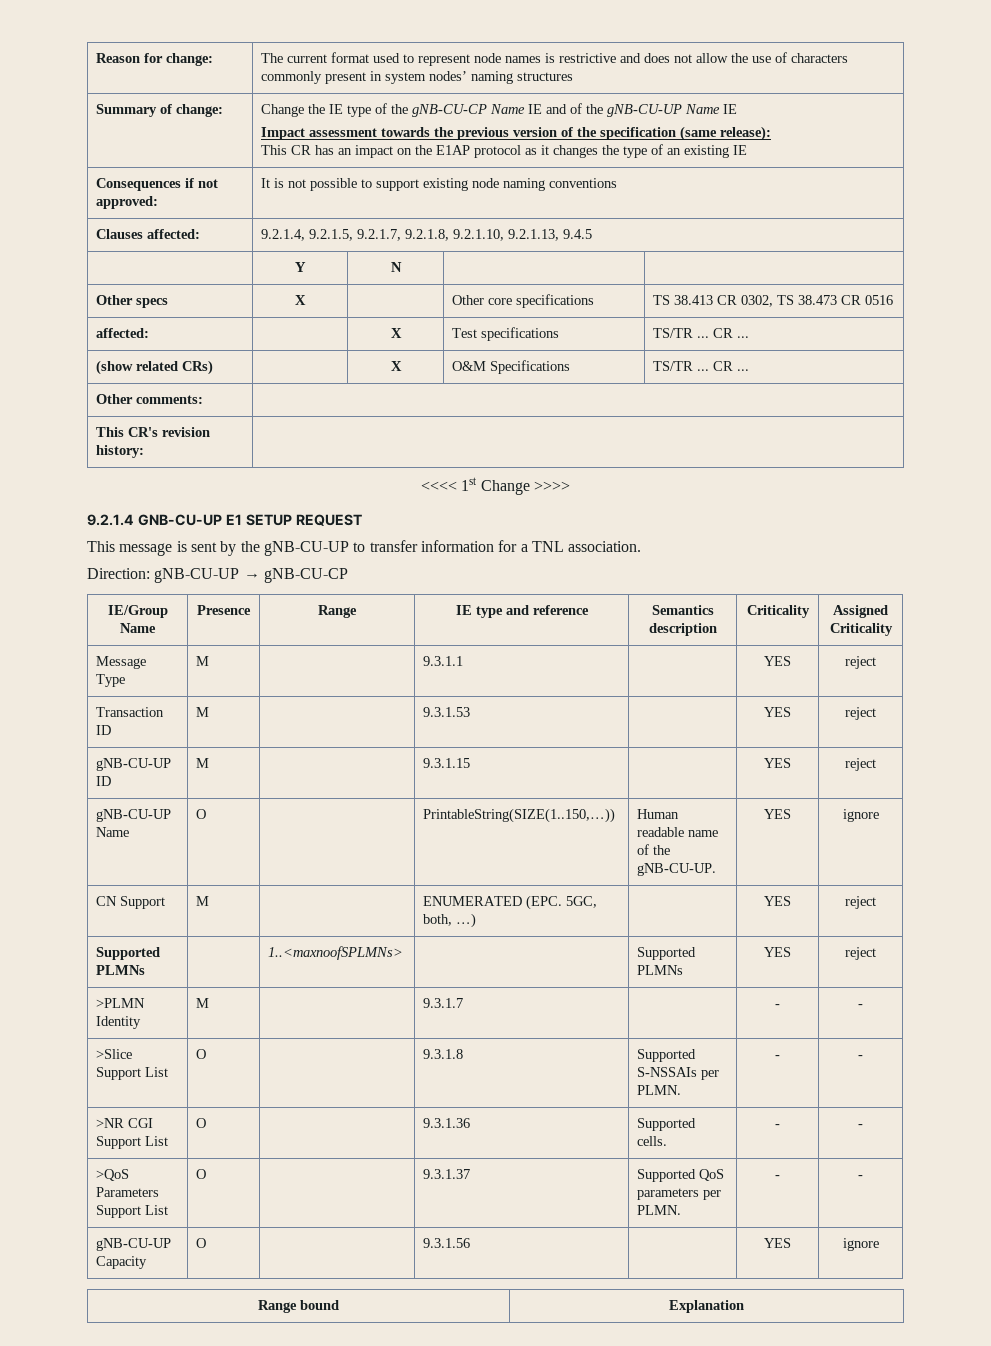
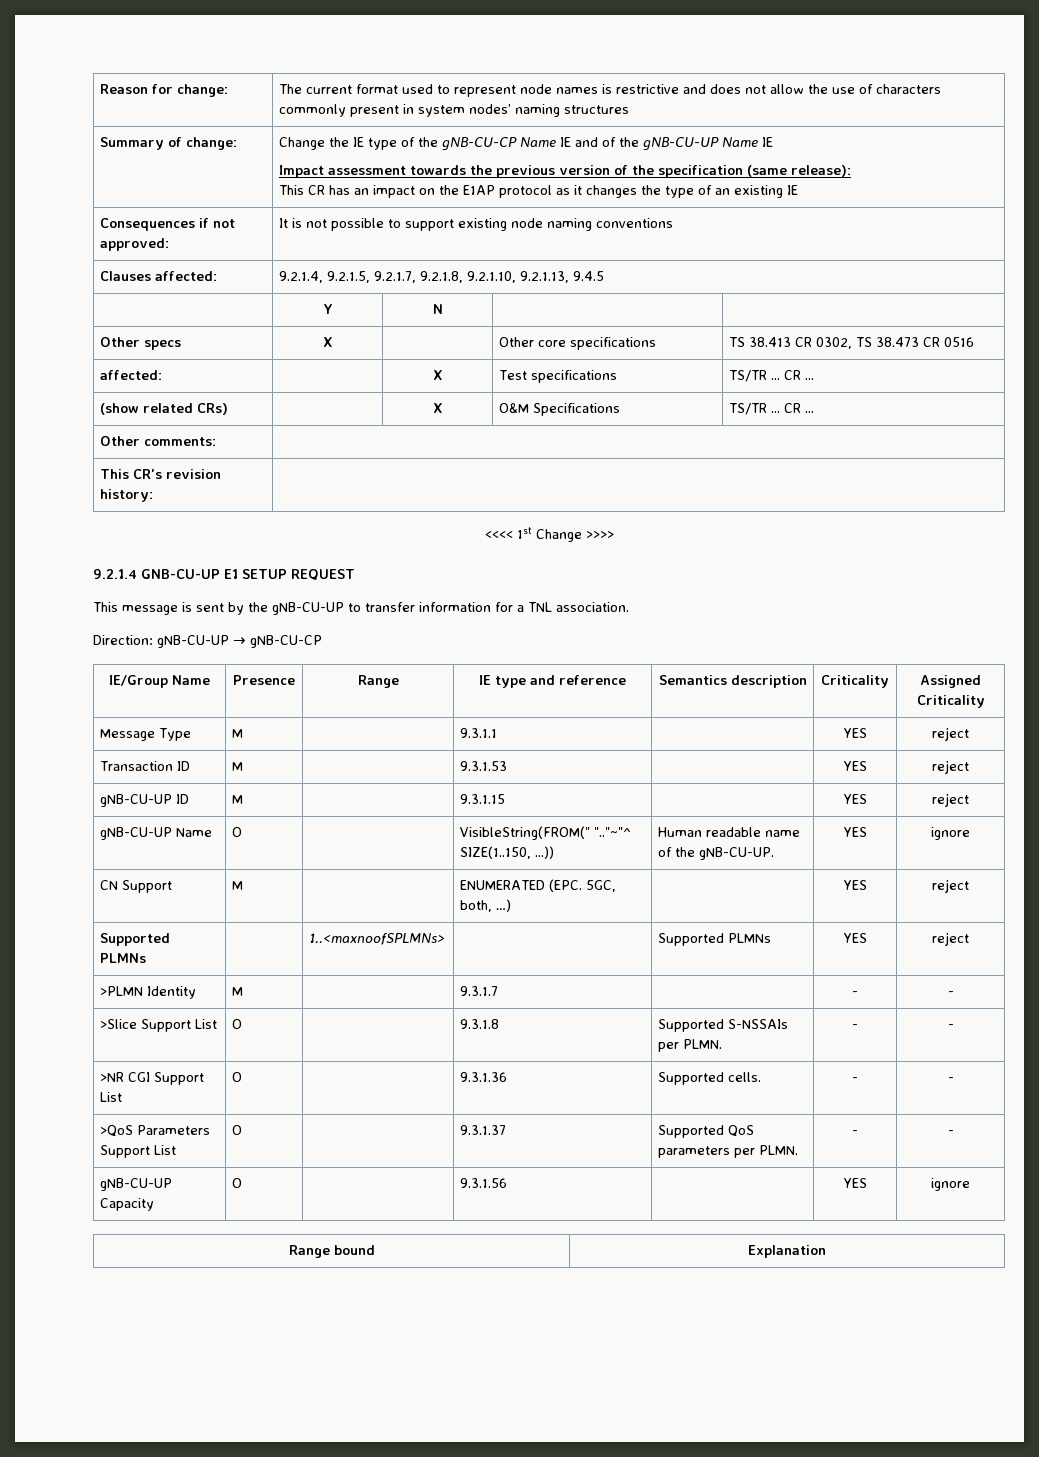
[423,808,616,823] PrintableString(SIZE(1..150,…)) -> [459,826,631,840] [459,846,554,859] VisibleString(FROM(" ".."~"^ SIZE(1..150, ...))

